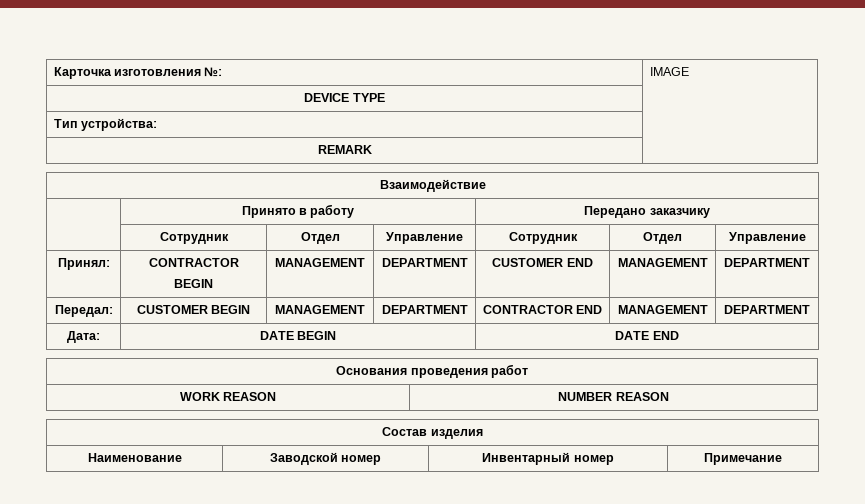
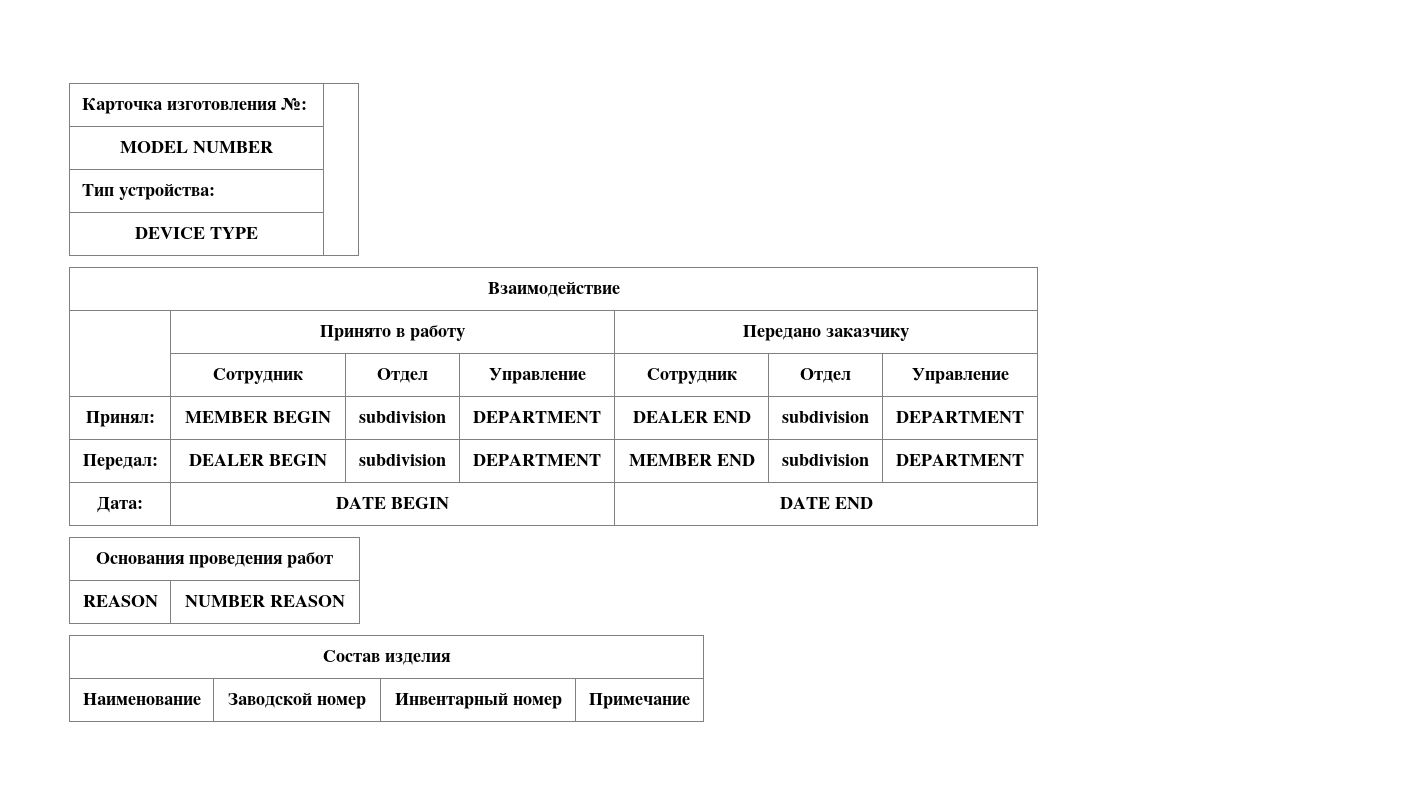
[649,67,689,76] [304,93,385,102] IMAGE // DEVICE TYPE -> [120,141,273,153] // MODEL NUMBER
[317,145,372,154] REMARK -> [135,227,258,239] DEVICE TYPE
[148,258,239,267] [174,279,213,288] [275,258,365,267] [381,258,468,267] [492,258,593,267] [617,258,708,267] CONTRACTOR BEGIN | MANAGEMENT | DEPARTMENT | CUSTOMER END | MANAGEMENT -> [185,411,331,423] [359,411,446,423] [473,411,601,423] [632,411,751,423] [782,411,869,423] MEMBER BEGIN | subdivision | DEPARTMENT | DEALER END | subdivision
[136,305,251,314] [275,305,365,314] [381,305,468,314] [482,305,603,314] [617,305,708,314] CUSTOMER BEGIN | MANAGEMENT | DEPARTMENT | CONTRACTOR END | MANAGEMENT -> [189,454,327,466] [359,454,446,466] [473,454,601,466] [628,454,755,466] [782,454,869,466] DEALER BEGIN | subdivision | DEPARTMENT | MEMBER END | subdivision
[179,392,220,401] WORK -> (333, 560) none

